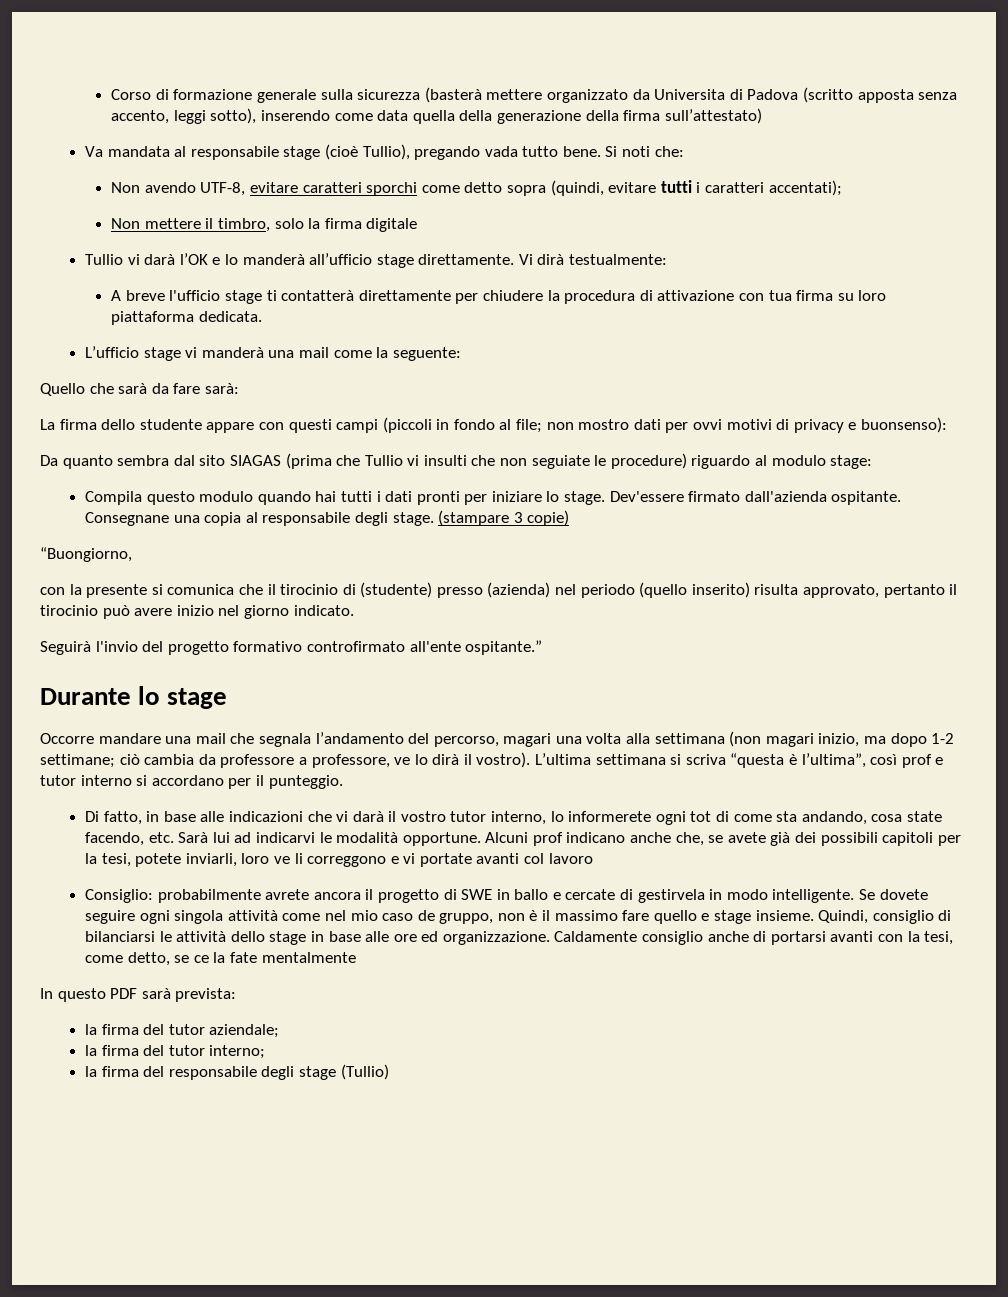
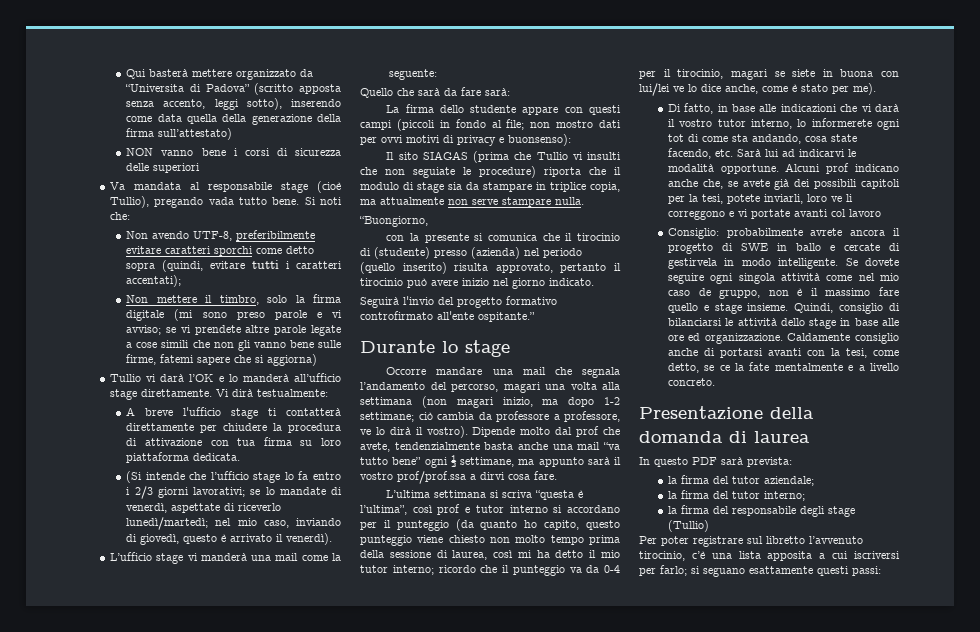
[111,87,799,103] Corso di formazione generale sulla sicurezza (basterà mettere organizzato da Universita di Padova -> [126,69,314,80] [125,84,250,92] Qui basterà mettere organizzato da “Universita di Padova”
(762, 116) none -> [126,148,341,156] [126,163,201,173] // NON vanno bene i corsi di sicurezza delle superiori
(246, 189) none -> [236,230,316,241] preferibilmente
(418, 225) none -> [174,309,342,321] [126,325,341,336] [126,340,341,351] [126,354,318,366] (mi sono preso parole e vi avviso; se vi prendete altre parole legate a cose simili che non gli vanno bene sulle firme, fatemi sapere che si aggiorna)
(262, 316) none -> [126,471,341,483] [126,486,342,499] [126,503,282,513] [126,517,341,530] [126,533,333,545] // (Si intende che l’ufficio stage lo fa entro i 2/3 giorni lavorativi; se lo mandate di venerdì, aspettate di riceverlo lunedì/martedì; nel mio caso, inviando di giovedì, questo è arrivato il venerdì).
[40,455,195,469] Da quanto sembra dal -> [386,152,395,160] Il
[691,455,873,469] [84,491,902,505] [84,510,570,526] riguardo al modulo stage: // Compila questo modulo quando hai tutti i dati pronti per iniziare lo stage. Dev'essere firmato dall'azienda ospitante. Consegnane una copia al responsabile degli stage. (stampare 3 copie) -> [544,167,621,177] [360,182,620,193] [360,197,584,207] riporta che il modulo di stage sia da stampare in triplice copia, ma attualmente non serve stampare nulla.
(531, 760) none -> [472,426,620,437] [360,442,620,452] [360,455,621,468] [360,471,557,484] Dipende molto dal prof che avete, tendenzialmente basta anche una mail “va tutto bene” ogni ½ settimane, ma appunto sarà il vostro prof/prof.ssa a dirvi cosa fare. //
[268,775,343,789] punteggio. -> [396,519,620,531] [360,535,620,546] [360,550,620,560] [360,565,620,576] [639,69,899,80] [639,83,876,96] punteggio (da quanto ho capito, questo punteggio viene chiesto non molto tempo prima della sessione di laurea, così mi ha detto il mio tutor interno; ricordo che il punteggio va da 0-4 per il tirocinio, magari se siete in buona con lui/lei ve lo dice anche, come è stato per me).
(356, 957) none -> [848,363,899,371] [667,378,715,386] [639,406,814,421] [639,431,810,443] e a livello concreto. // Presentazione della domanda di laurea
(389, 1072) none -> [639,536,863,547] [639,551,900,561] [639,565,881,577] // Per poter registrare sul libretto l’avvenuto tirocinio, c’è una lista apposita a cui iscriversi per farlo; si seguano esattamente questi passi:

